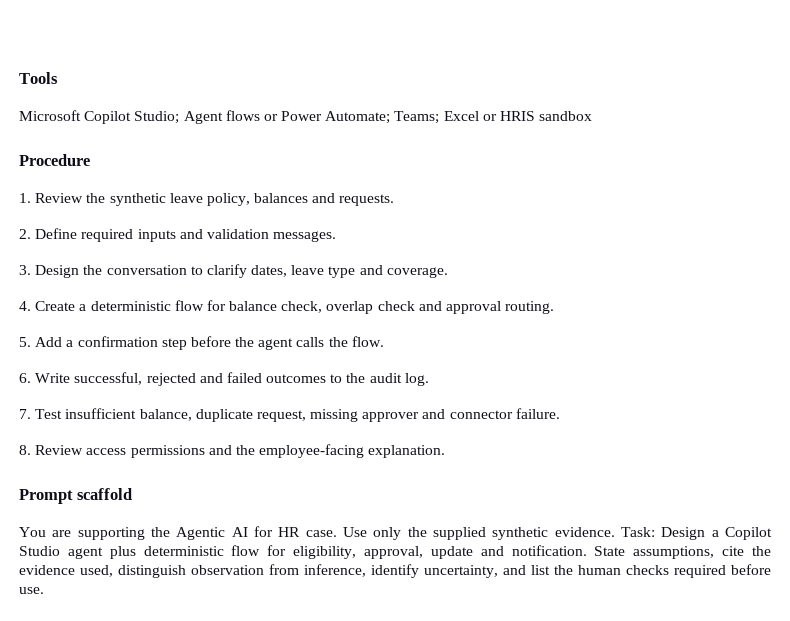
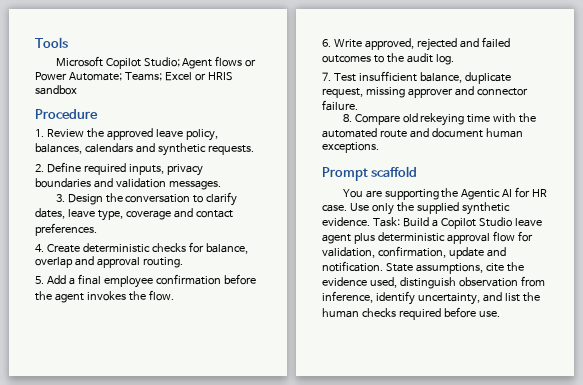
[109,193,166,206] synthetic -> [106,128,153,140] approved
[254,193,336,203] balances and -> [35,143,206,156] balances, calendars and synthetic
[137,229,176,242] inputs -> [128,164,203,176] [35,178,91,188] inputs, privacy boundaries
[328,265,448,278] [19,300,415,314] type and coverage. // 4. Create a deterministic flow for balance check, overlap check -> [97,208,233,221] [35,223,97,236] [35,242,248,254] [35,257,73,268] type, coverage and contact preferences. // 4. Create deterministic checks for balance, overlap
[77,336,187,350] confirmation step -> [77,274,221,288] final employee confirmation
[296,337,325,347] calls -> [86,291,126,301] invokes
[74,372,143,385] successful, -> [364,38,414,50] approved,
[35,444,446,458] Review access permissions and the employee-facing explanation. -> [354,113,537,126] [322,128,523,138] [322,142,379,153] Compare old rekeying time with the automated route and document human exceptions.
[661,527,706,540] Design -> [402,217,429,227] Build
(60, 551) none -> [514,218,542,227] leave
[231,545,423,559] flow for eligibility, approval, -> [446,231,533,244] [322,246,446,258] approval flow for validation, confirmation,

